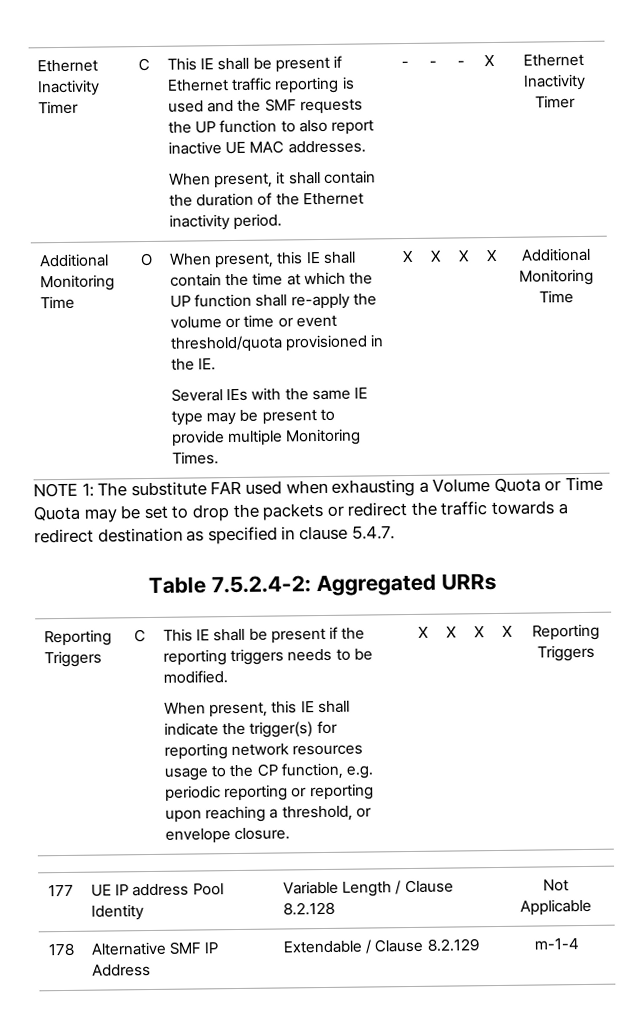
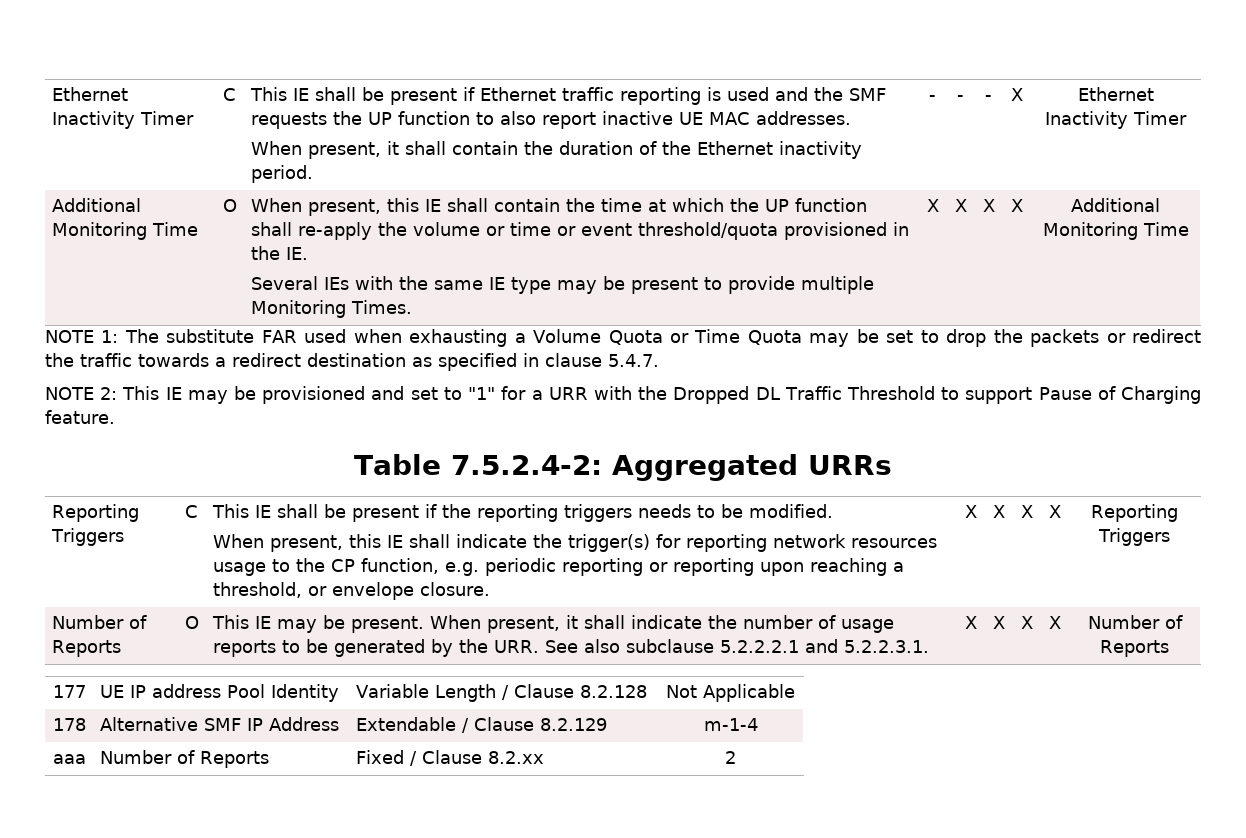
(395, 532) none -> [45,386,1201,404] [45,410,115,424] // NOTE 2: This IE may be provisioned and set to "1" for a URR with the Dropped DL Traffic Threshold to support Pause of Charging feature.
(595, 653) none -> [52,615,148,629] [52,640,122,657] [184,616,199,629] [212,615,895,633] [213,639,930,657] [965,616,977,629] [992,616,1005,629] [1020,616,1033,629] [1048,616,1061,629] [1087,615,1183,629] [1100,640,1170,657] // Number of Reports | O | This IE may be present. When present, it shall indicate the number of usage reports to be generated by the URR. See also subclause 5.2.2.2.1 and 5.2.2.3.1. | X | X | X | X | Number of Reports
(579, 944) none -> [53,754,86,764] [100,750,270,768] [356,750,545,766] [725,751,737,764] // aaa | Number of Reports | Fixed / Clause 8.2.xx | 2

